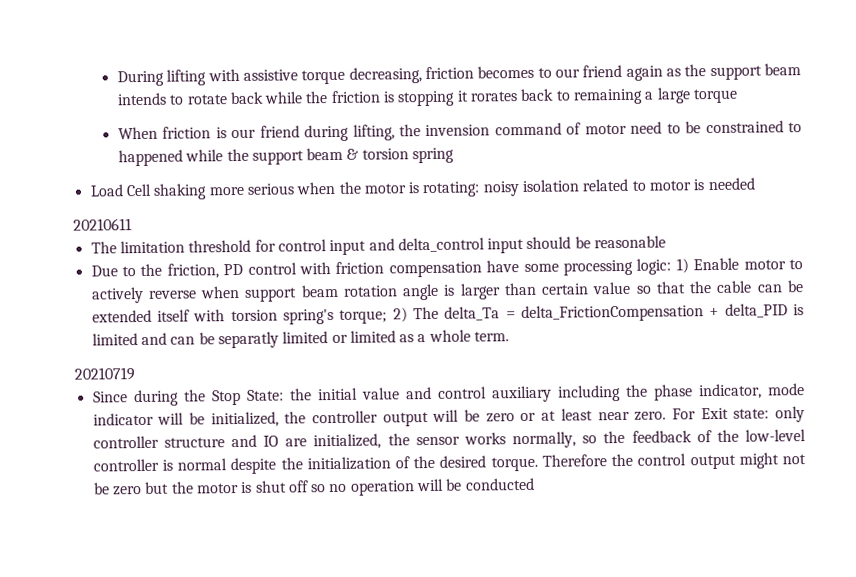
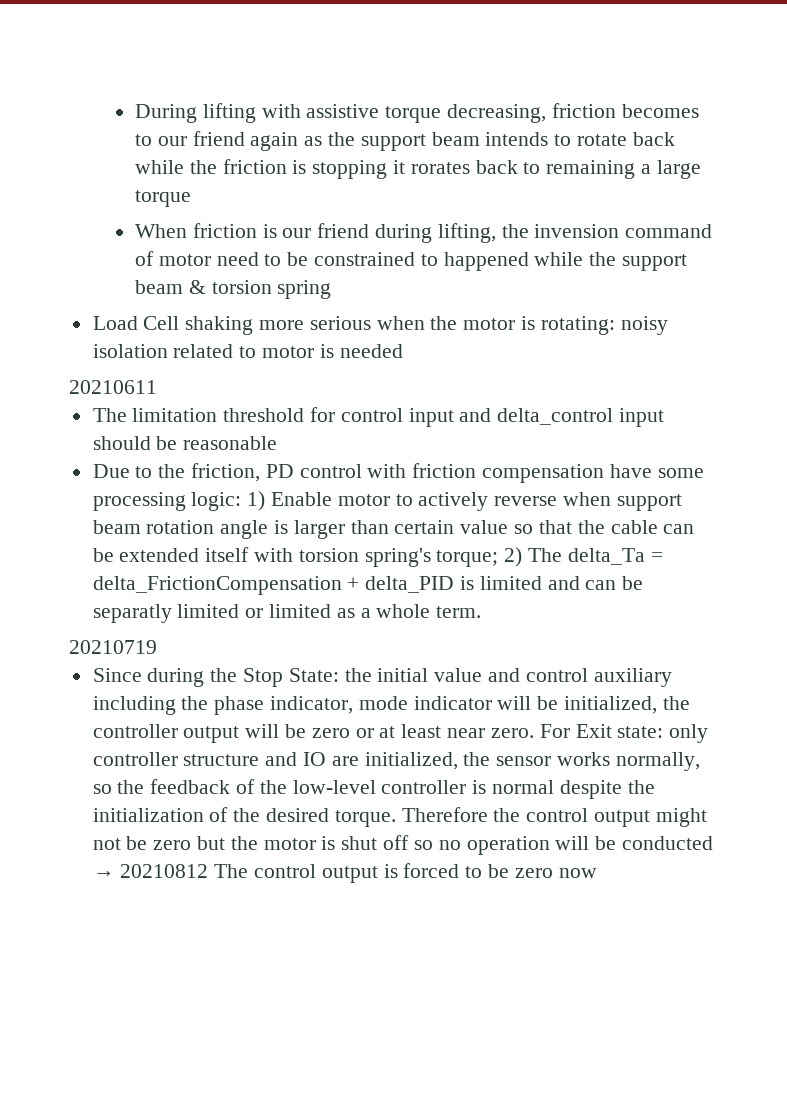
(535, 484) none -> [92,863,597,883] → 20210812 The control output is forced to be zero now

